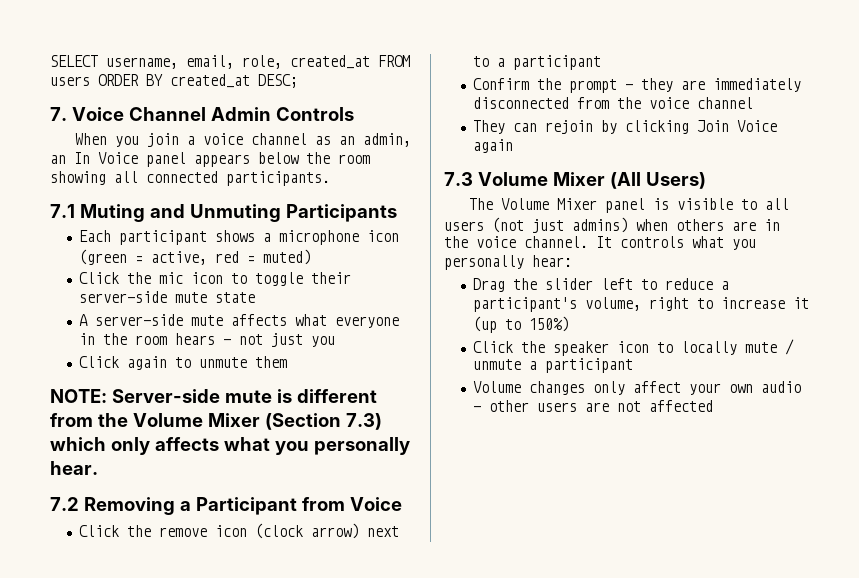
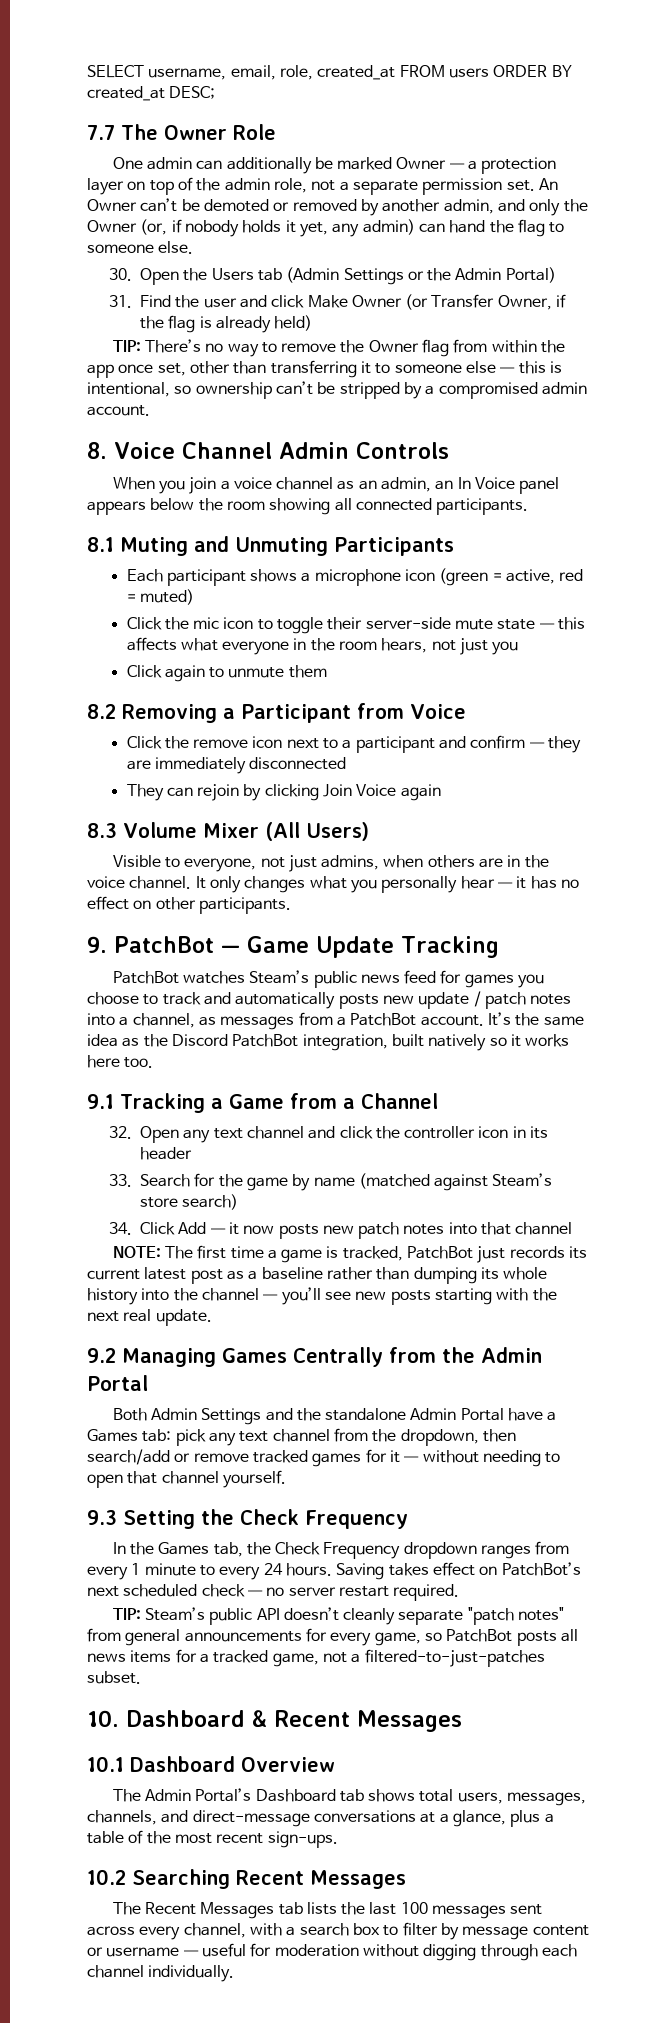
[50,107,67,121] 7. -> [87,124,276,140] [112,157,557,174] [87,177,558,195] [87,198,588,216] [87,219,565,237] [87,241,194,254] [108,267,556,285] [108,294,567,310] [139,315,313,333] [112,339,566,357] [87,360,562,378] [87,381,587,399] [87,405,150,416] [87,442,107,459] 7.7 The Owner Role // One admin can additionally be marked Owner — a protection layer on top of the admin role, not a separate permission set. An Owner can’t be demoted or removed by another admin, and only the Owner (or, if nobody holds it yet, any admin) can hand the flag to someone else. // 30. Open the Users tab (Admin Settings or the Admin Portal) // 31. Find the user and click Make Owner (or Transfer Owner, if the flag is already held) // TIP: There’s no way to remove the Owner flag from within the app once set, other than transferring it to someone else — this is intentional, so ownership can’t be stripped by a compromised admin account. // 8.
[50,204,75,218] 7.1 -> [87,537,114,552] 8.1
[78,314,223,326] // A server-side mute -> [539,617,586,630] — this
[174,333,231,345] hears — -> [381,638,428,653] hears,
[50,389,377,403] [50,413,382,430] [50,437,410,455] [50,461,98,475] [50,497,79,511] NOTE: Server-side mute is different from the Volume Mixer (Section 7.3) which only affects what you personally hear. // 7.2 -> [87,704,116,719] 8.2
[254,523,359,539] (clock arrow) -> (283, 742) none
[472,78,617,93] // Confirm the prompt -> [439,735,526,749] and confirm
[576,97,753,109] from the voice channel -> (347, 763) none
[444,172,473,186] 7.3 -> [87,823,117,838] 8.3
[469,198,790,213] [444,217,628,233] The Volume Mixer panel is visible to all users (not just admins) -> [112,855,380,872] Visible to everyone, not just admins,
[620,236,756,250] [444,255,572,270] [472,278,729,292] [472,297,809,312] [472,316,569,333] [472,339,794,356] [472,358,633,373] [472,381,801,395] [472,400,713,412] controls what you personally hear: // Drag the slider left to reduce a participant's volume, right to increase it (up to 150%) // Click the speaker icon to locally mute / unmute a participant // Volume changes only affect your own audio — other users are not affected -> [209,876,579,893] [87,896,291,914] [87,936,499,958] [112,970,545,988] [87,991,572,1009] [87,1012,584,1030] [87,1034,570,1051] [87,1055,154,1068] [87,1093,438,1113] [108,1126,549,1143] [139,1147,192,1160] [108,1173,553,1191] [139,1194,239,1210] [108,1222,573,1239] [112,1245,588,1263] [87,1267,548,1284] [87,1287,557,1305] [87,1309,212,1326] [87,1347,542,1367] [87,1375,148,1391] [112,1408,557,1425] [87,1428,516,1446] [87,1449,561,1467] [87,1470,286,1488] [87,1509,408,1529] [112,1541,570,1559] [87,1562,581,1580] [87,1584,460,1601] [112,1607,565,1625] [87,1628,578,1646] [87,1649,545,1667] [87,1671,141,1684] [87,1710,462,1732] [87,1756,335,1772] [112,1788,587,1806] [87,1810,554,1827] [87,1830,338,1848] [87,1869,406,1889] [112,1902,543,1919] [87,1922,589,1940] [87,1943,577,1961] [87,1965,235,1982] only changes what you personally hear — it has no effect on other participants. // 9. PatchBot — Game Update Tracking // PatchBot watches Steam’s public news feed for games you choose to track and automatically posts new update / patch notes into a channel, as messages from a PatchBot account. It’s the same idea as the Discord PatchBot integration, built natively so it works here too. // 9.1 Tracking a Game from a Channel // 32. Open any text channel and click the controller icon in its header // 33. Search for the game by name (matched against Steam’s store search) // 34. Click Add — it now posts new patch notes into that channel // NOTE: The first time a game is tracked, PatchBot just records its current latest post as a baseline rather than dumping its whole history into the channel — you’ll see new posts starting with the next real update. // 9.2 Managing Games Centrally from the Admin Portal // Both Admin Settings and the standalone Admin Portal have a Games tab: pick any text channel from the dropdown, then search/add or remove tracked games for it — without needing to open that channel yourself. // 9.3 Setting the Check Frequency // In the Games tab, the Check Frequency dropdown ranges from every 1 minute to every 24 hours. Saving takes effect on PatchBot’s next scheduled check — no server restart required. // TIP: Steam’s public API doesn’t cleanly separate "patch notes" from general announcements for every game, so PatchBot posts all news items for a tracked game, not a filtered-to-just-patches subset. // 10. Dashboard & Recent Messages // 10.1 Dashboard Overview // The Admin Portal’s Dashboard tab shows total users, messages, channels, and direct-message conversations at a glance, plus a table of the most recent sign-ups. // 10.2 Searching Recent Messages // The Recent Messages tab lists the last 100 messages sent across every channel, with a search box to filter by message content or username — useful for moderation without digging through each channel individually.

